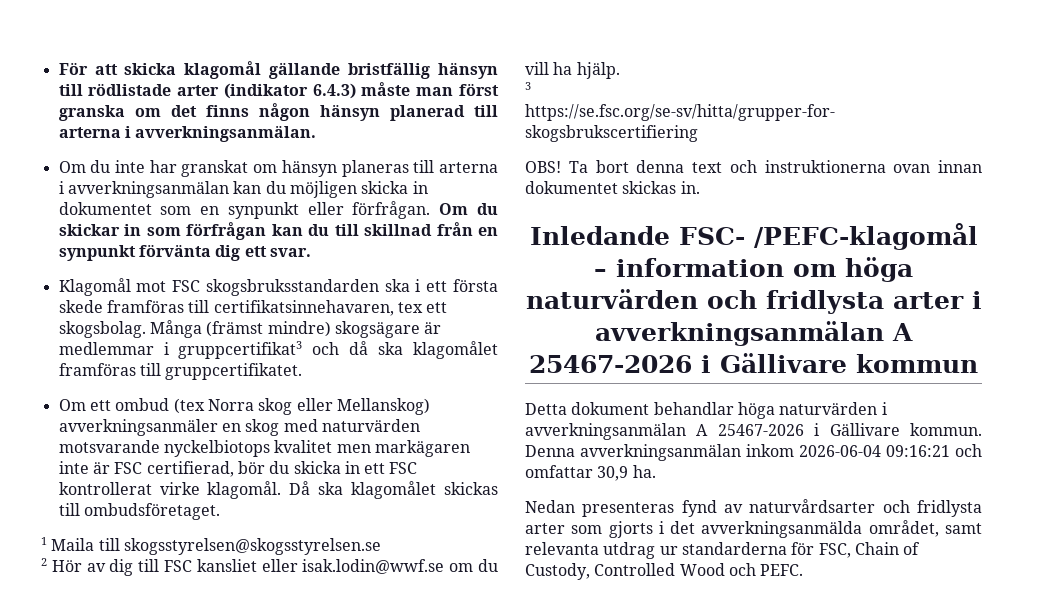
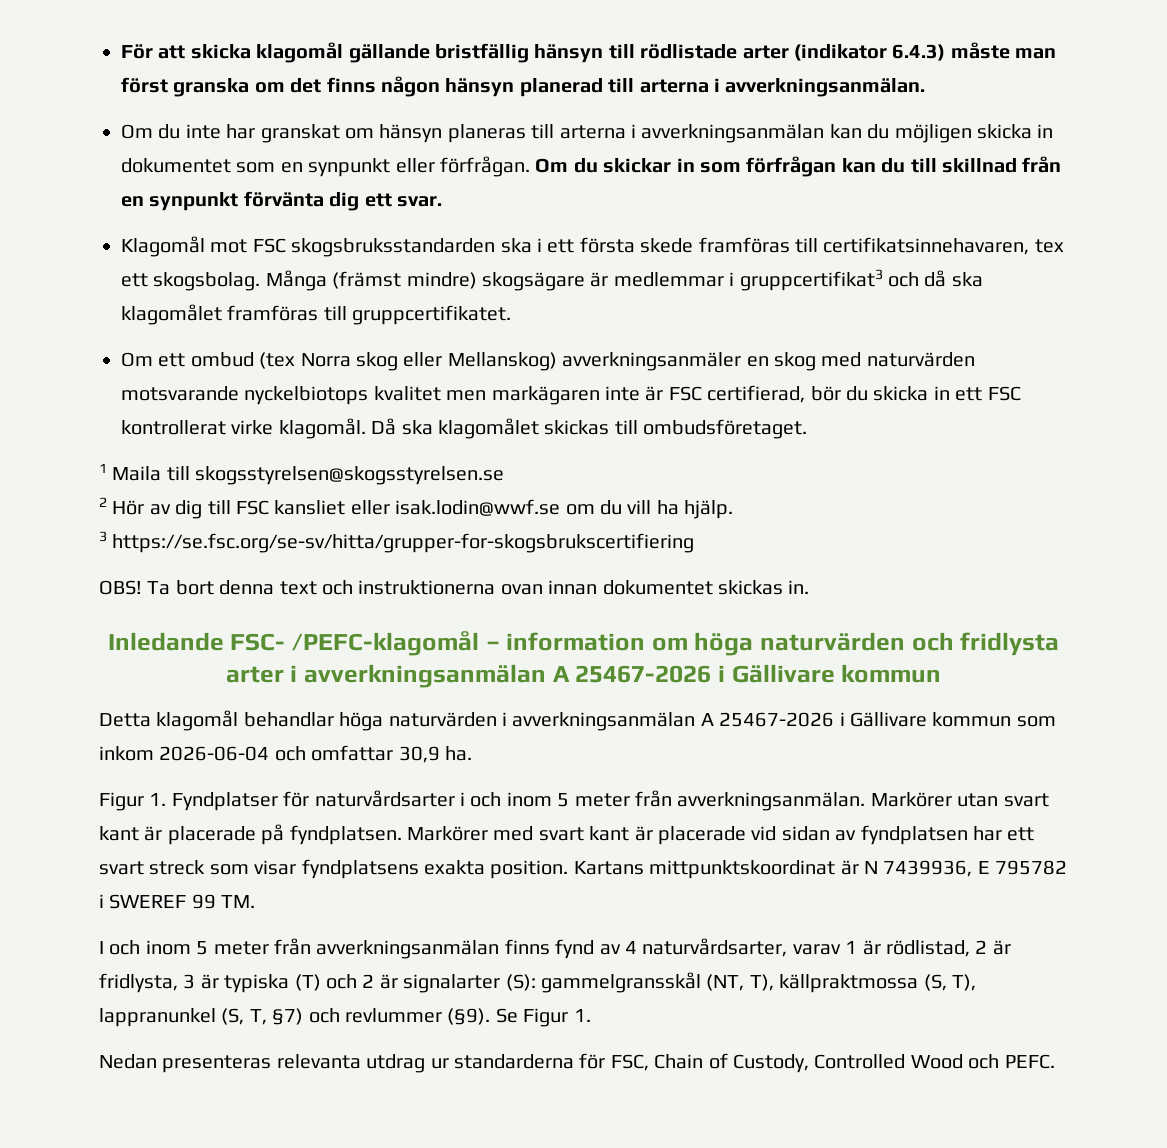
[571,402,650,415] dokument -> [156,710,239,731] klagomål
[910,423,983,436] [525,444,741,461] kommun. Denna avverkningsanmälan -> [932,712,1056,727] kommun som
[886,445,950,457] 09:16:21 -> (270, 753) none
[525,499,982,517] [525,520,982,538] Nedan presenteras fynd av naturvårdsarter och fridlysta arter som gjorts i det avverkningsanmälda området, samt -> [99,790,1049,811] [99,824,1035,845] [99,859,1068,879] [99,894,256,909] [99,938,1011,959] [99,972,976,993] [99,1008,591,1027] [99,1054,272,1073] Figur 1. Fyndplatser för naturvårdsarter i och inom 5 meter från avverkningsanmälan. Markörer utan svart kant är placerade på fyndplatsen. Markörer med svart kant är placerade vid sidan av fyndplatsen har ett svart streck som visar fyndplatsens exakta position. Kartans mittpunktskoordinat är N 7439936, E 795782 i SWEREF 99 TM. // I och inom 5 meter från avverkningsanmälan finns fynd av 4 naturvårdsarter, varav 1 är rödlistad, 2 är fridlysta, 3 är typiska (T) och 2 är signalarter (S): gammelgransskål (NT, T), källpraktmossa (S, T), lappranunkel (S, T, §7) och revlummer (§9). Se Figur 1. // Nedan presenteras

